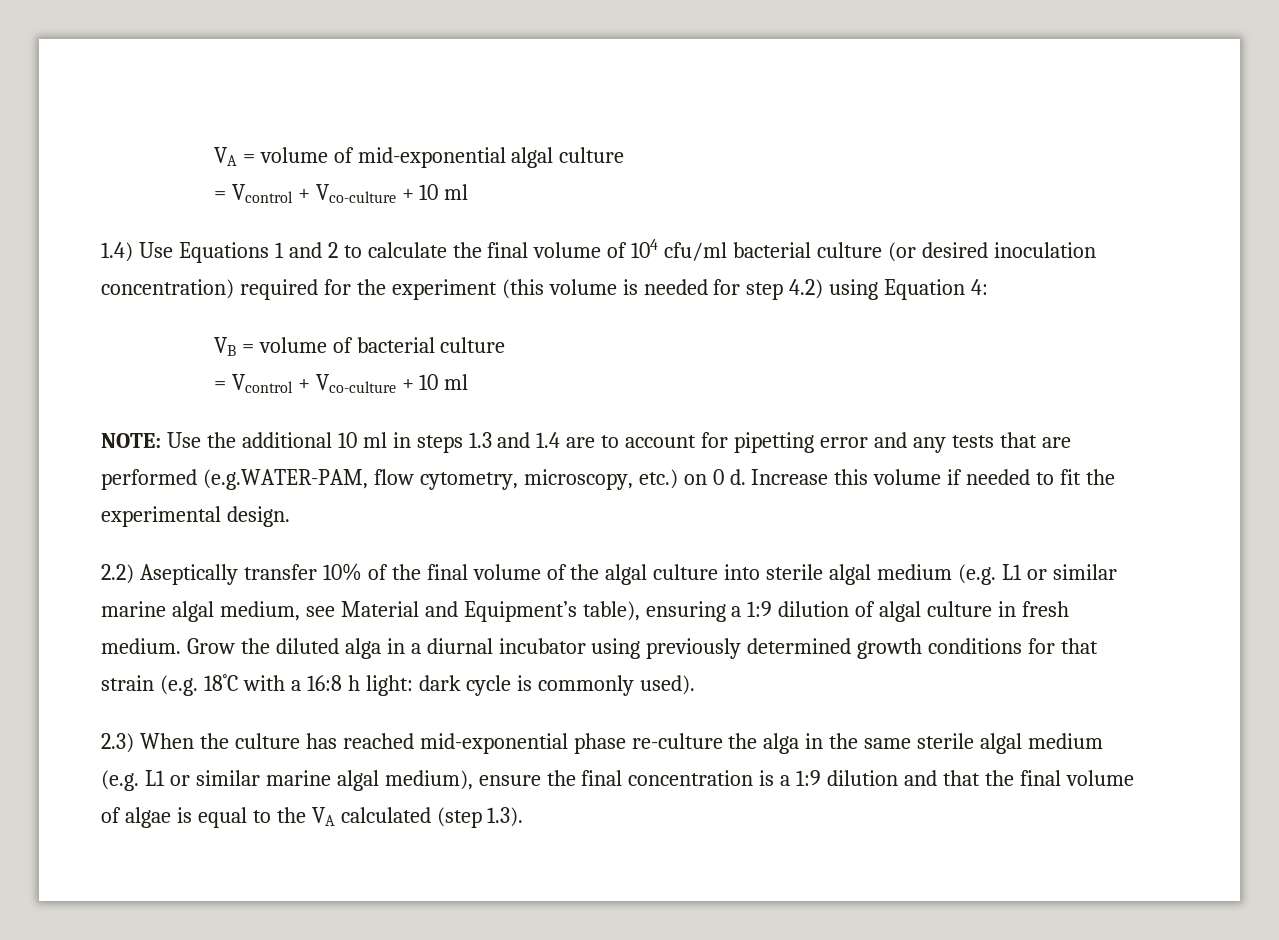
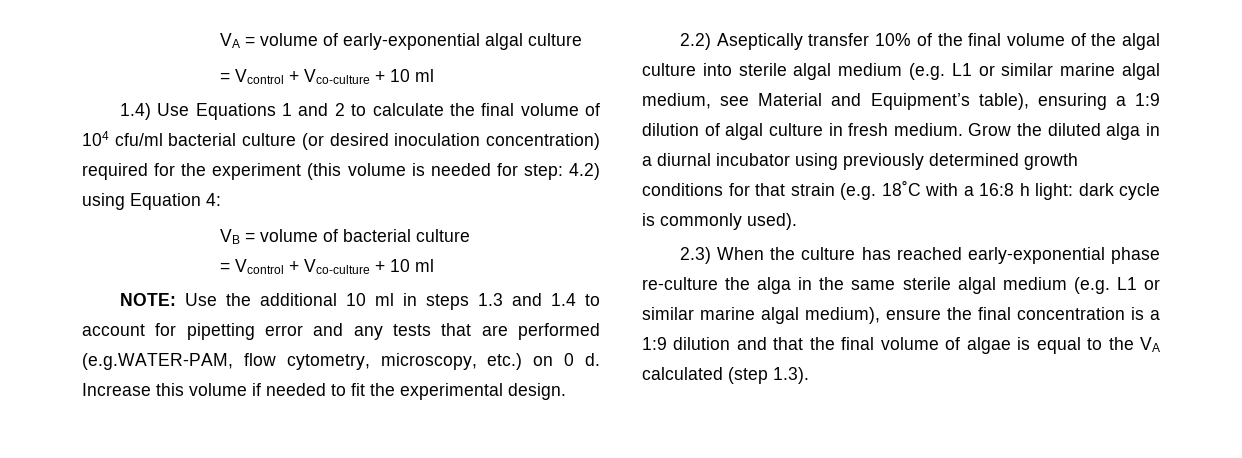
[357,147,506,168] mid-exponential -> [343,33,481,50] early-exponential
[746,282,784,300] step -> [523,164,563,180] step:
[566,437,596,448] are -> (577, 299) none
[419,733,568,754] mid-exponential -> [967,247,1105,264] early-exponential

